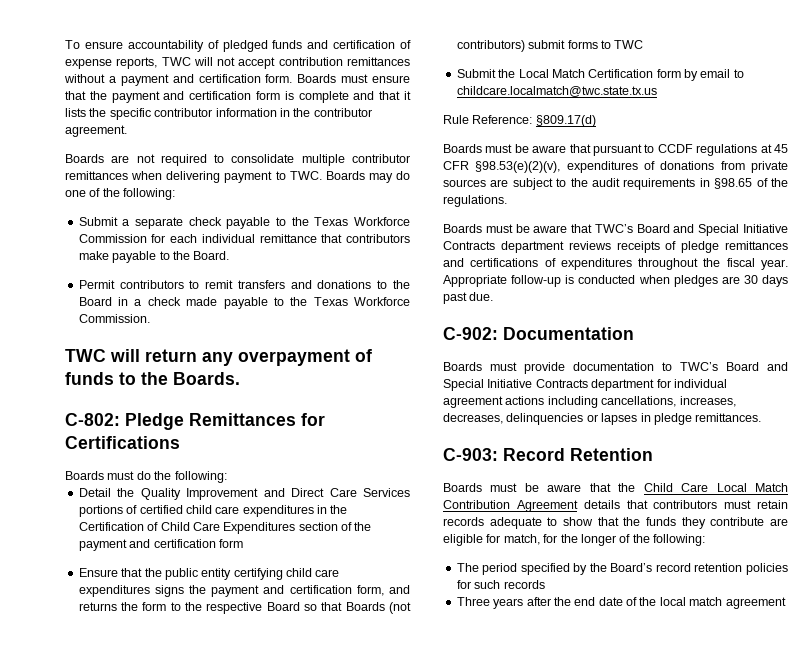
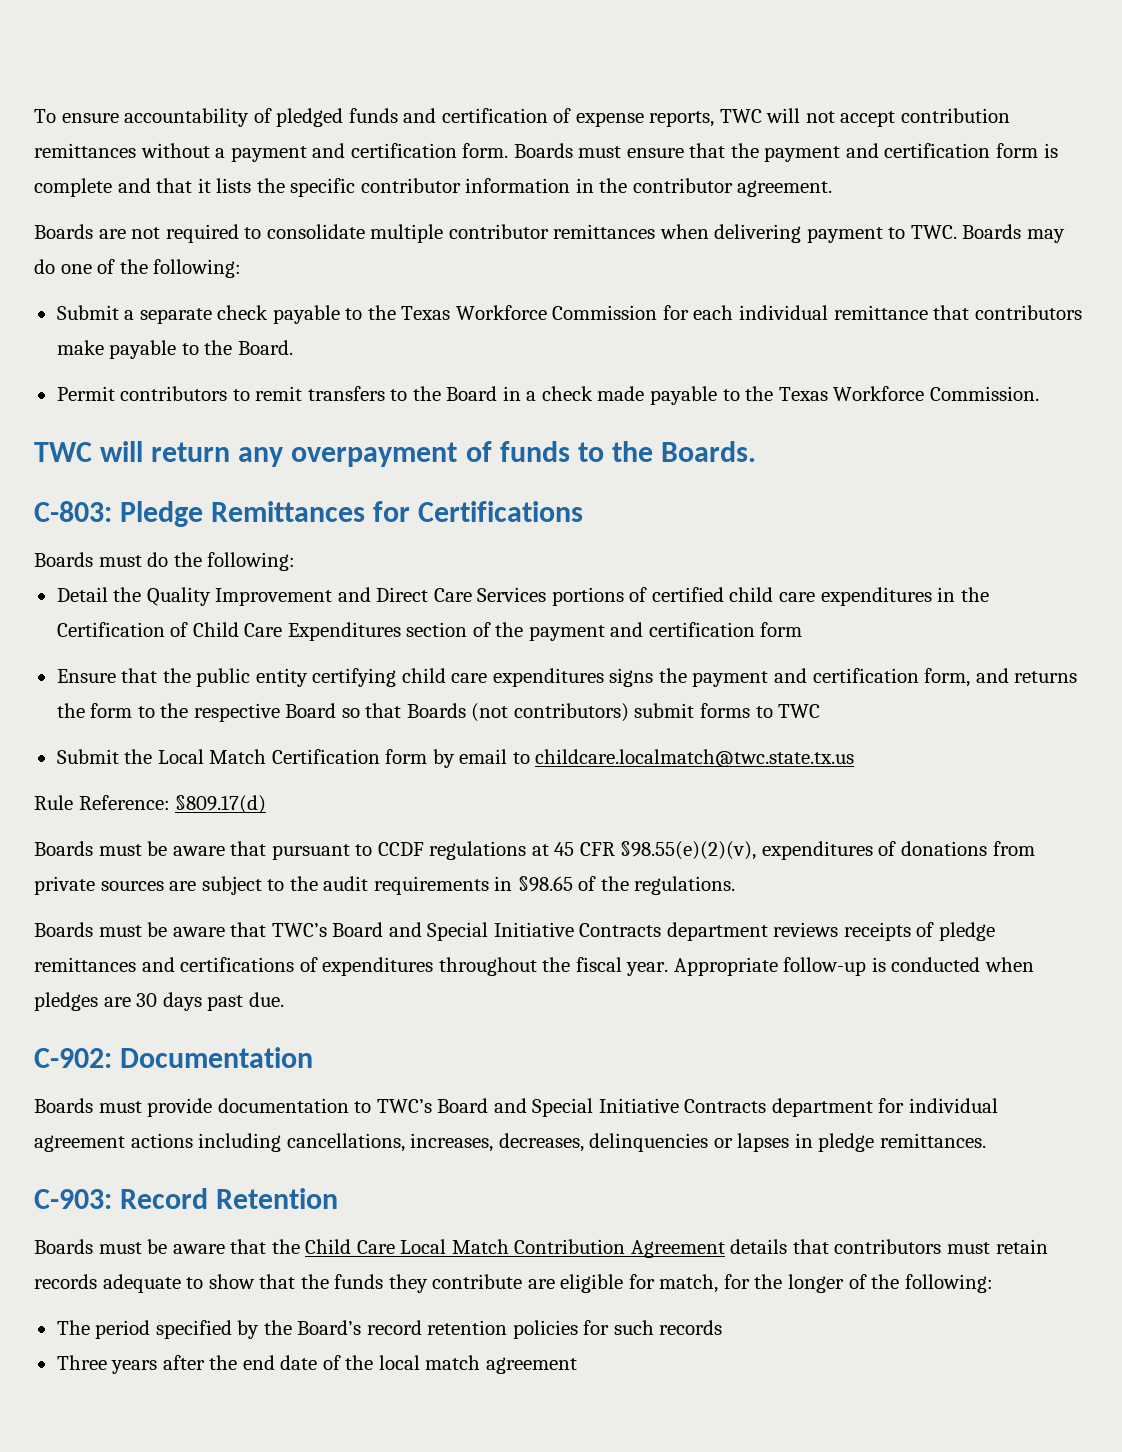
[290,280,372,289] and donations -> (385, 393) none
[65,413,120,426] C-802: -> [34,501,112,522] C-803:
[475,161,561,173] §98.53(e)(2)(v), -> [620,841,757,860] §98.55(e)(2)(v),

